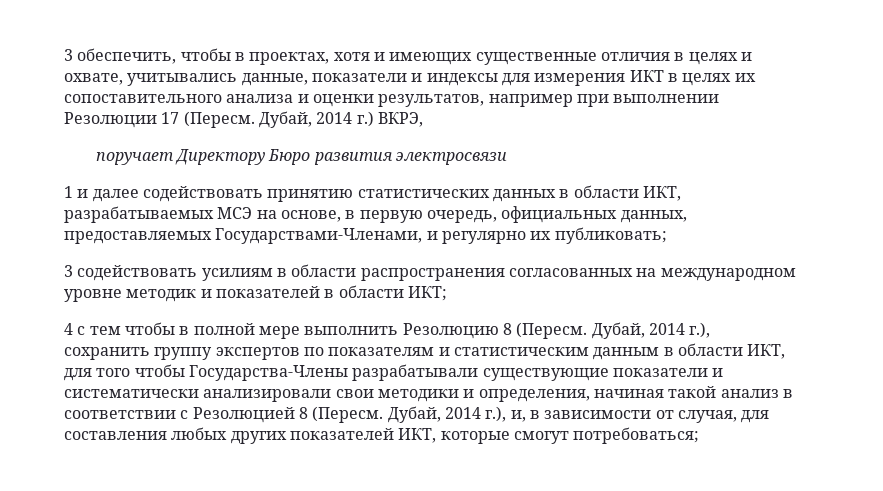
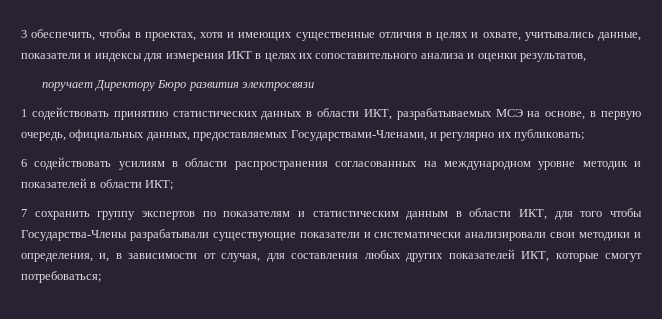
[488,94,720,107] [64,111,423,128] например при выполнении Резолюции 17 (Пересм. Дубай, 2014 г.) ВКРЭ, -> (586, 57) none
[77,189,139,202] и далее -> (27, 113) none
[64,265,73,277] 3 -> [21,159,27,167] 6
[64,322,711,339] 4 с тем чтобы в полной мере выполнить Резолюцию 8 (Пересм. Дубай, 2014 г.), -> [21,209,27,217] 7
[593,386,793,398] [64,406,507,423] начиная такой анализ в соответствии с Резолюцией 8 (Пересм. Дубай, 2014 г.), -> (93, 257) none

